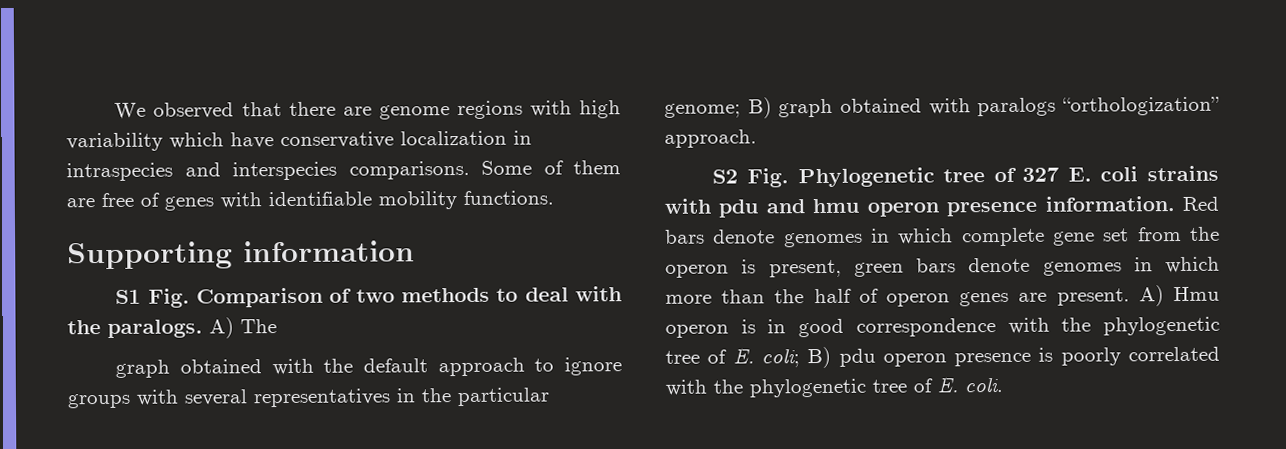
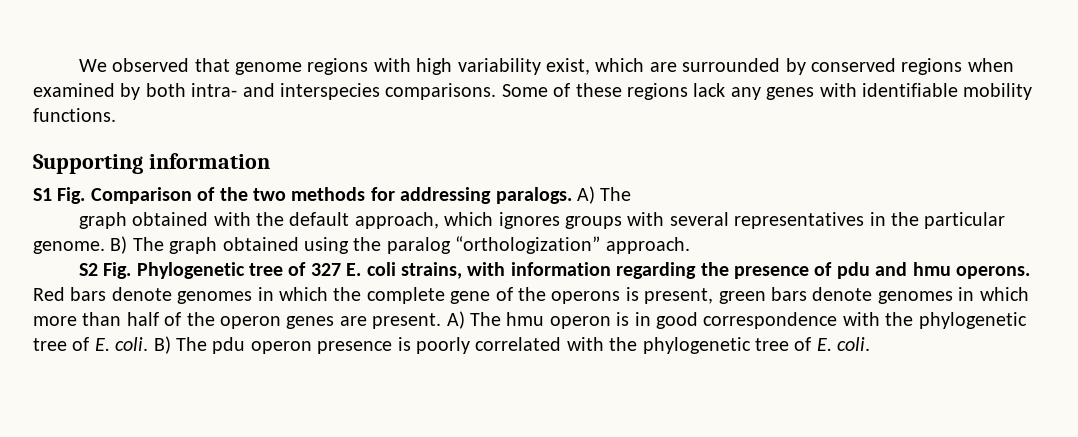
[288,101,372,116] there are -> (230, 65) none
[169,130,532,149] [66,162,173,182] which have conservative localization in intraspecies -> [545,58,1014,75] [33,83,238,100] exist, which are surrounded by conserved regions when examined by both intra-
[573,160,621,175] [66,192,160,208] them are free of -> [575,83,761,100] these regions lack any
(353, 295) none -> [219,187,248,201] the
[496,286,622,302] [67,320,101,335] to deal with the -> [370,187,492,204] for addressing
[437,357,622,377] approach to ignore -> [354,212,560,229] approach, which ignores
[664,97,1057,119] genome; B) graph obtained with paralogs -> [33,236,451,254] genome. B) The graph obtained using the paralog
[1147,165,1219,182] [664,196,1175,218] strains with pdu and hmu operon presence information. -> [400,262,1030,279] strains, with information regarding the presence of pdu and hmu operons.
(954, 236) none -> [333,287,362,301] the
[1103,226,1220,242] [665,264,729,278] set from the operon -> [495,287,621,304] of the operons
[774,289,805,304] the -> (122, 319) none
(879, 295) none -> [186,312,215,326] the
[1173,286,1220,302] Hmu -> [469,312,545,326] The hmu
[760,346,832,369] coli; B) -> [115,336,208,354] coli. B) The

